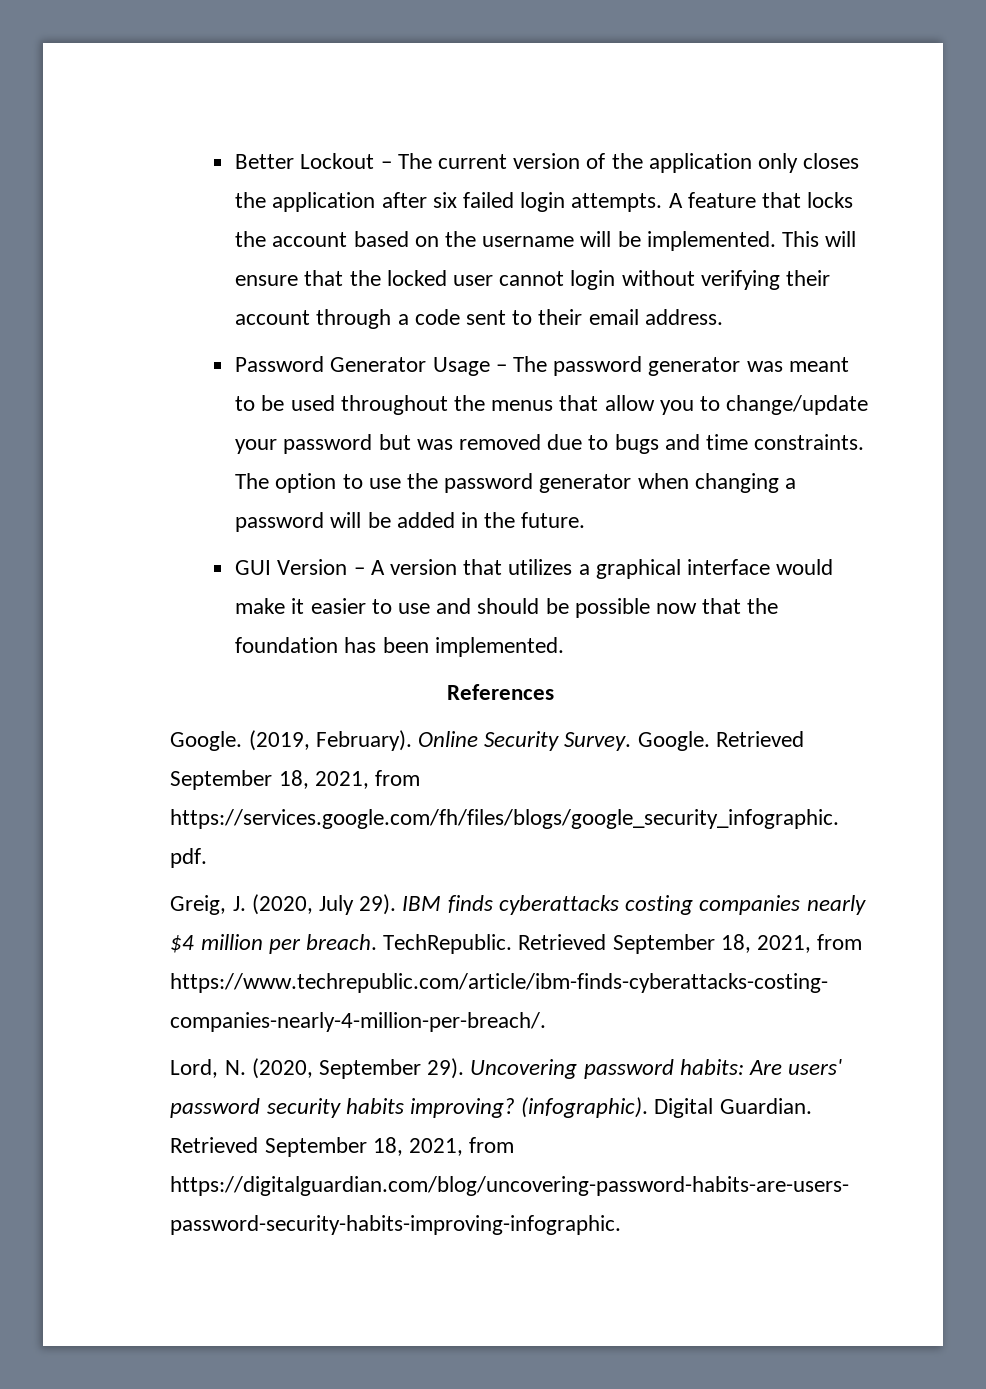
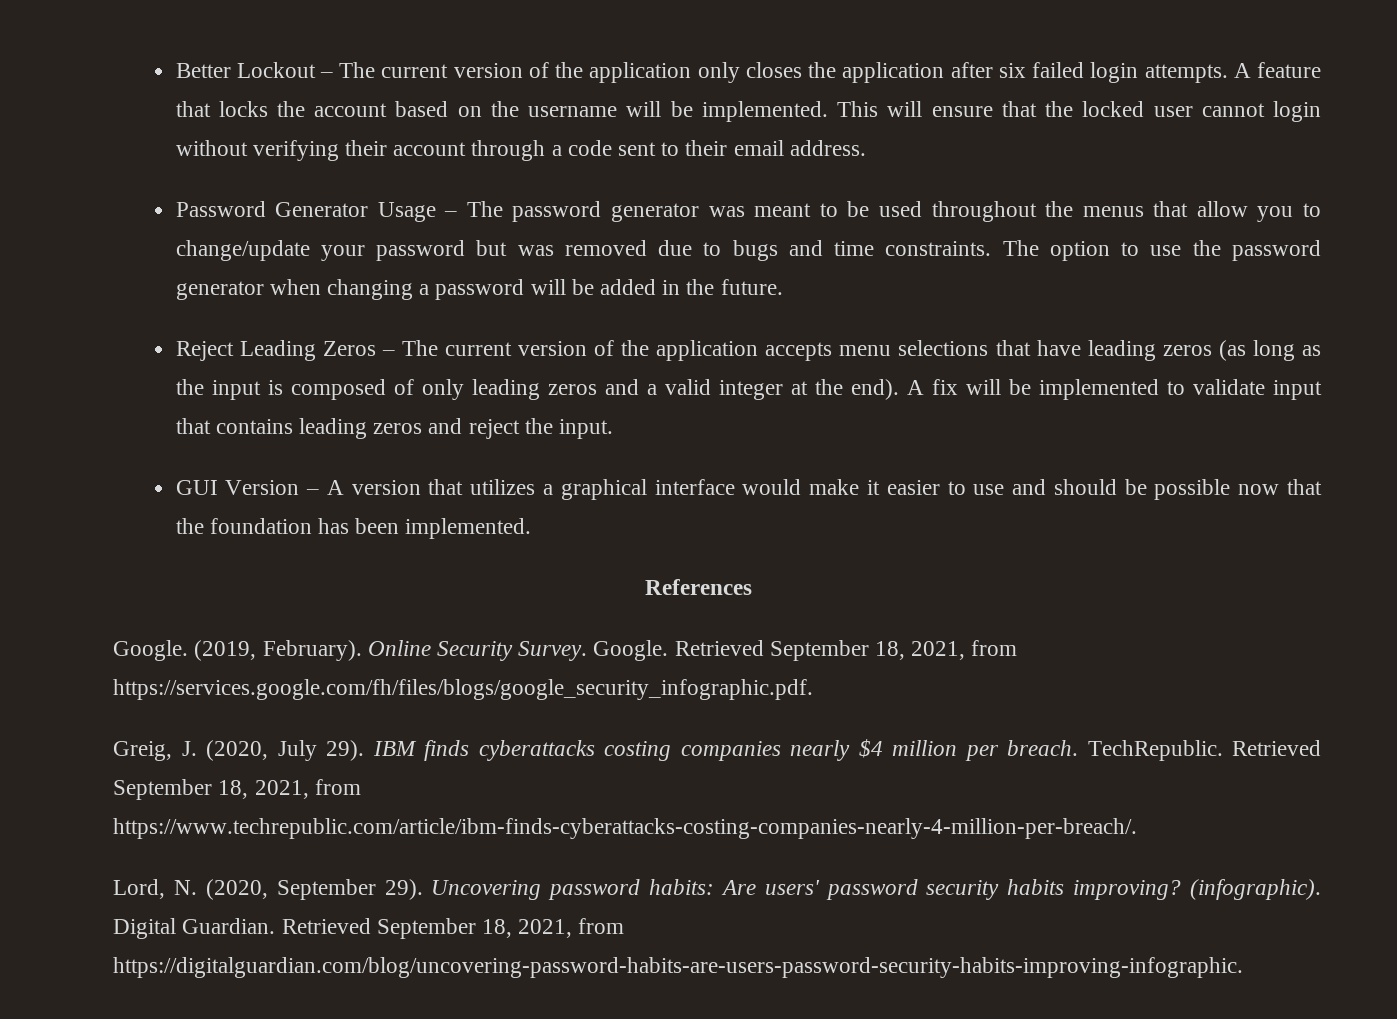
(586, 520) none -> [175,340,1321,361] [175,379,1323,400] [175,418,613,439] // Reject Leading Zeros – The current version of the application accepts menu selections that have leading zeros (as long as the input is composed of only leading zeros and a valid integer at the end). A fix will be implemented to validate input that contains leading zeros and reject the input.

